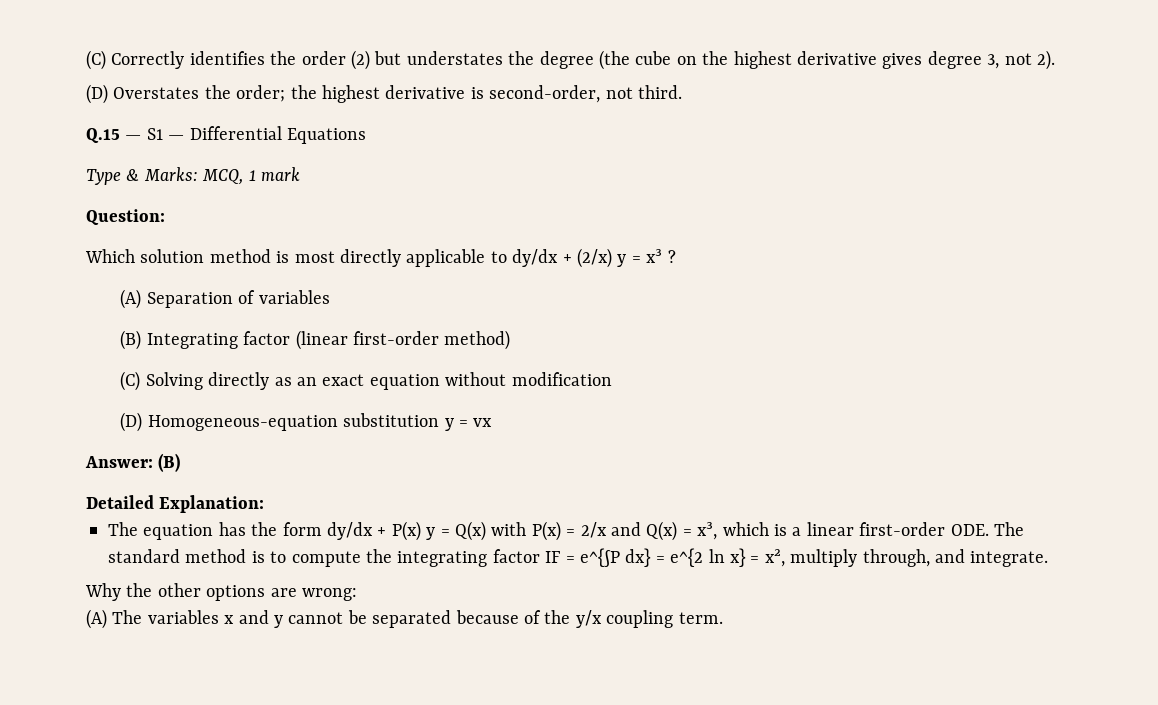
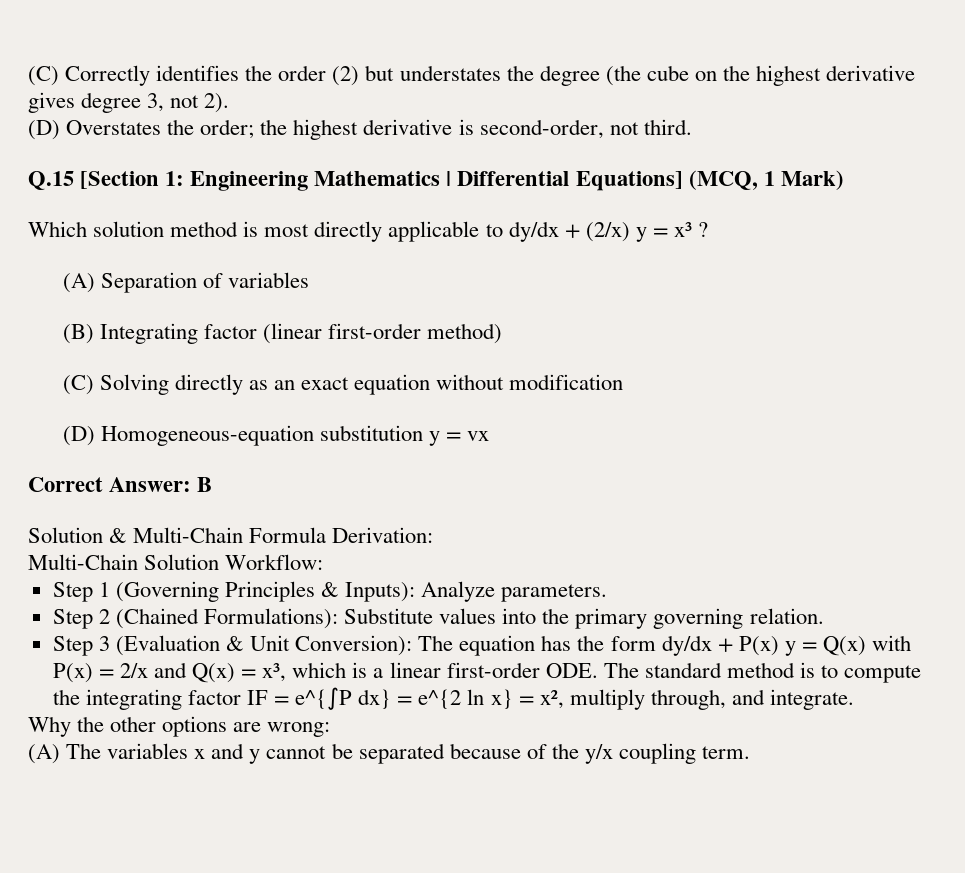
[125,126,366,144] [86,167,300,185] [86,209,165,225] — S1 — Differential Equations // Type & Marks: MCQ, 1 mark // Question: -> [80,170,844,191] [Section 1: Engineering Mathematics | Differential Equations] (MCQ, 1 Mark)
[85,453,181,472] [86,495,265,513] Answer: (B) // Detailed Explanation: // -> [28,477,213,492] [28,527,434,543] [28,554,324,570] [52,581,608,602] [52,608,824,629] [52,635,413,656] Correct Answer: B // Solution & Multi-Chain Formula Derivation: // Multi-Chain Solution Workflow: // Step 1 (Governing Principles & Inputs): Analyze parameters. // Step 2 (Chained Formulations): Substitute values into the primary governing relation. // Step 3 (Evaluation & Unit Conversion):

